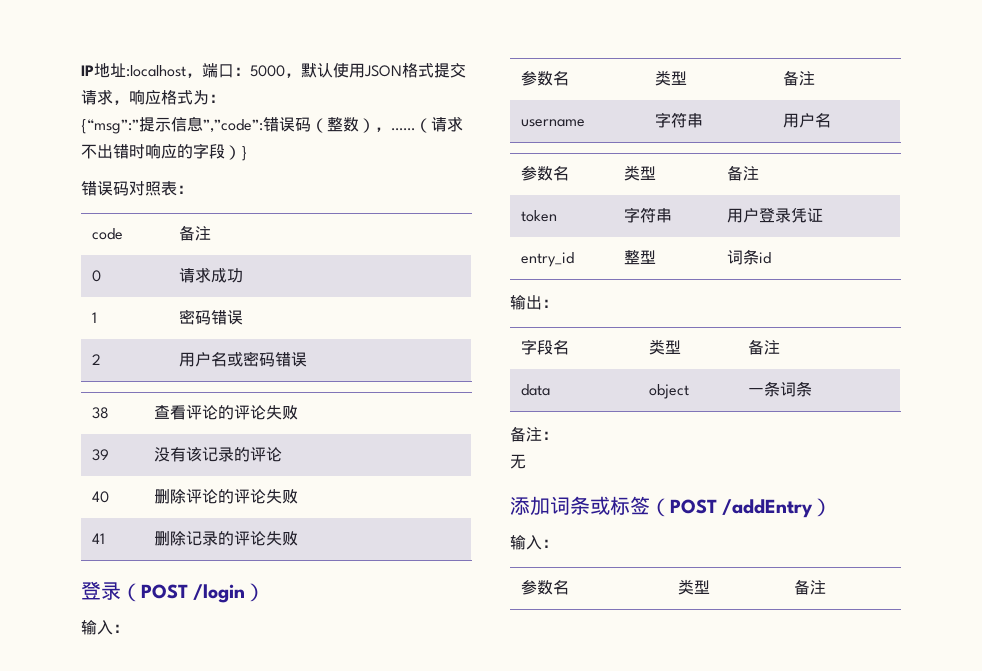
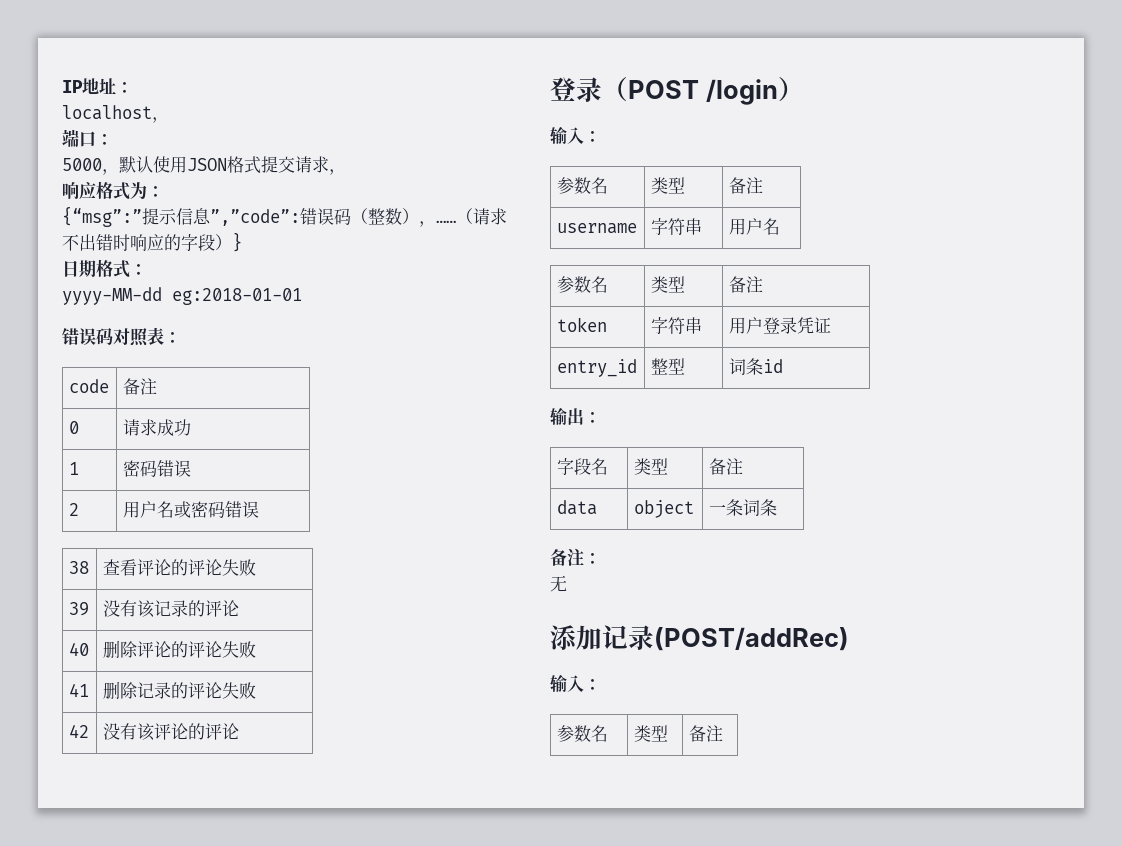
[126,65,202,78] :localhost， -> [116,82,133,93] [62,105,169,123] ： // localhost， //
(250, 71) none -> (113, 139) //
(129, 102) none -> (346, 172) //
(247, 153) none -> [62,259,147,278] [62,287,302,305] // 日期格式： // yyyy-MM-dd eg:2018-01-01
(299, 538) none -> [68,724,89,738] [102,723,239,741] // 42 | 没有该评论的评论
[550,496,833,518] 词条或标签（POST /addEntry） -> [602,625,849,651] 记录(POST/addRec)

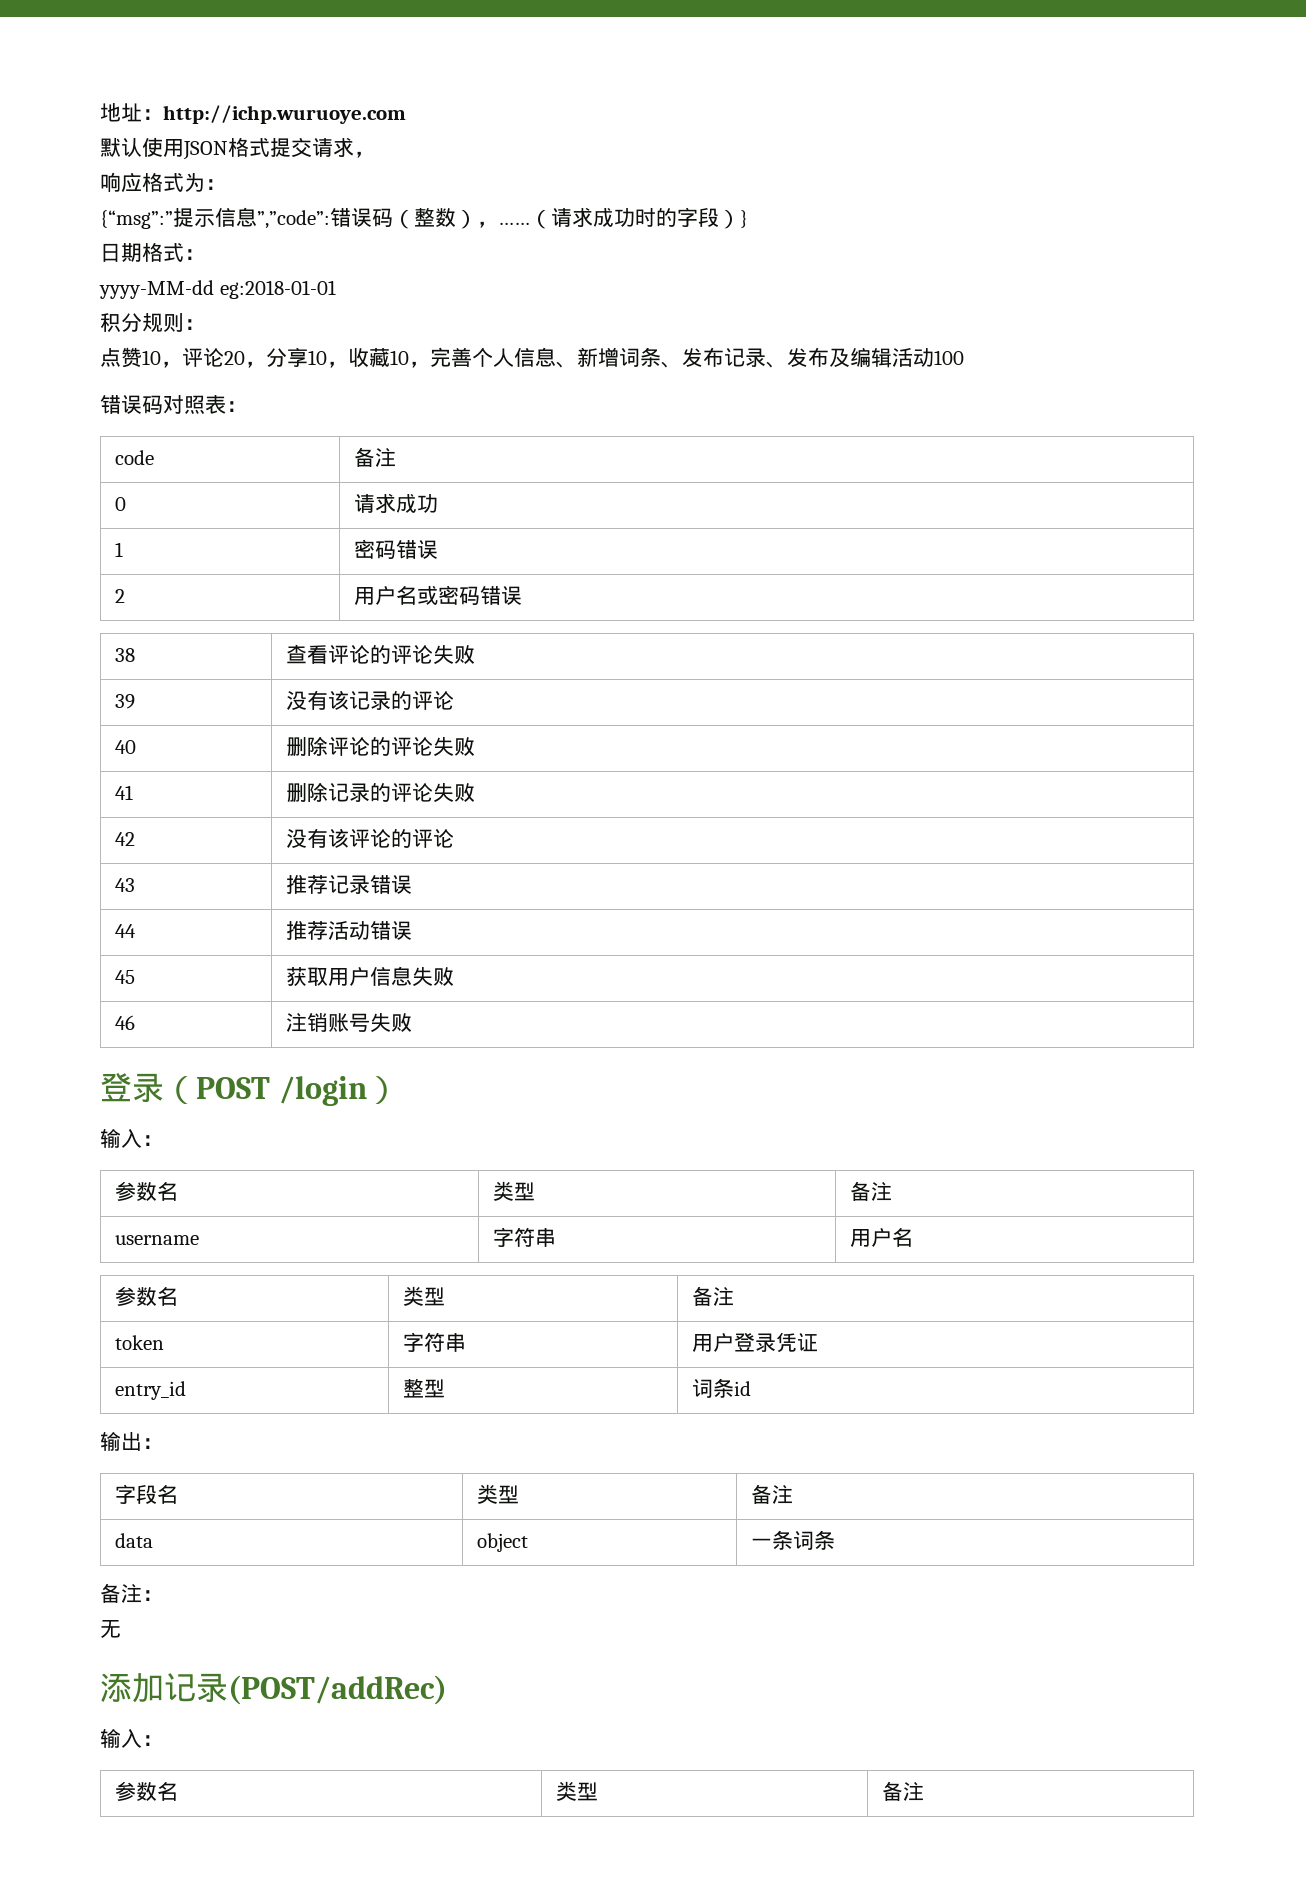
[62,80,83,93] IP -> (100, 112) none
[62,105,169,123] [62,129,113,147] [62,158,119,175] // localhost， // 端口： // 5000， -> [163,105,406,124] http://ichp.wuruoye.com //
[62,234,164,251] 不出错时响应 -> [593,208,656,227] 成功时
(302, 296) none -> [100,313,205,333] [100,347,964,368] // 积分规则： // 点赞10，评论20，分享10，收藏10，完善个人信息、新增词条、发布记录、发布及编辑活动100
(239, 731) none -> [114,878,135,892] [285,874,412,894] [114,924,136,938] [285,920,412,940] [114,970,135,984] [285,966,454,987] [114,1015,135,1030] [285,1012,412,1033] // 43 | 推荐记录错误 // 44 | 推荐活动错误 // 45 | 获取用户信息失败 // 46 | 注销账号失败

